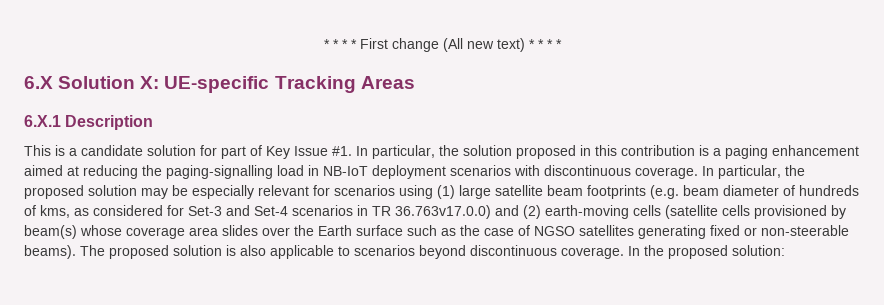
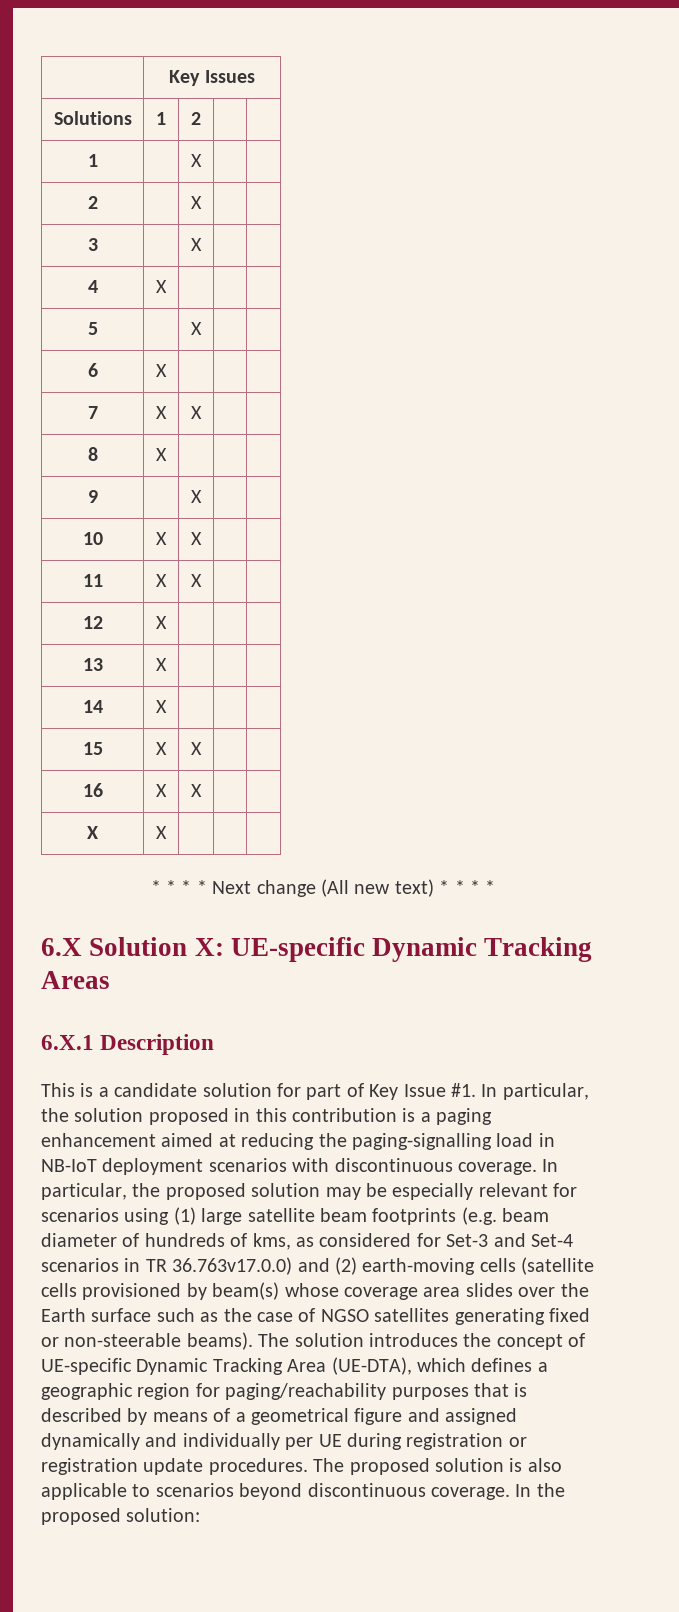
[323,38,388,49] * * * * First -> [169,70,255,86] [53,111,132,125] [156,112,166,125] [191,112,201,125] [87,154,98,167] [191,154,202,167] [87,196,98,209] [191,196,202,209] [87,238,98,251] [191,238,202,251] [87,280,98,293] [156,280,167,293] [87,322,98,335] [191,322,202,335] [87,363,98,377] [156,364,167,377] [87,406,98,419] [156,406,167,419] [191,406,202,419] [87,447,98,461] [156,448,167,461] [87,490,98,503] [191,490,202,503] [82,532,103,545] [156,532,167,545] [191,532,202,545] [82,574,103,587] [156,574,167,587] [191,574,202,587] [82,616,103,629] [156,616,167,629] [82,658,103,671] [156,658,167,671] [82,700,103,713] [156,700,167,713] [82,742,103,755] [156,742,167,755] [191,742,202,755] [82,783,103,797] [156,784,167,797] [191,784,202,797] [87,826,98,839] [156,826,167,839] [150,880,252,894] | Key Issues // Solutions | 1 | 2 | | // 1 | | X | | // 2 | | X | | // 3 | | X | | // 4 | X | | | // 5 | | X | | // 6 | X | | | // 7 | X | X | | // 8 | X | | | // 9 | | X | | // 10 | X | X | | // 11 | X | X | | // 12 | X | | | // 13 | X | | | // 14 | X | | | // 15 | X | X | | // 16 | X | X | | // X | X | | | // * * * * Next
(270, 84) none -> [372,937,478,962] Dynamic
(105, 250) none -> [294,1333,586,1350] [41,1357,548,1375] [41,1383,528,1400] [41,1408,518,1425] [41,1433,527,1450] [41,1458,345,1475] solution introduces the concept of UE-specific Dynamic Tracking Area (UE-DTA), which defines a geographic region for paging/reachability purposes that is described by means of a geometrical figure and assigned dynamically and individually per UE during registration or registration update procedures. The

